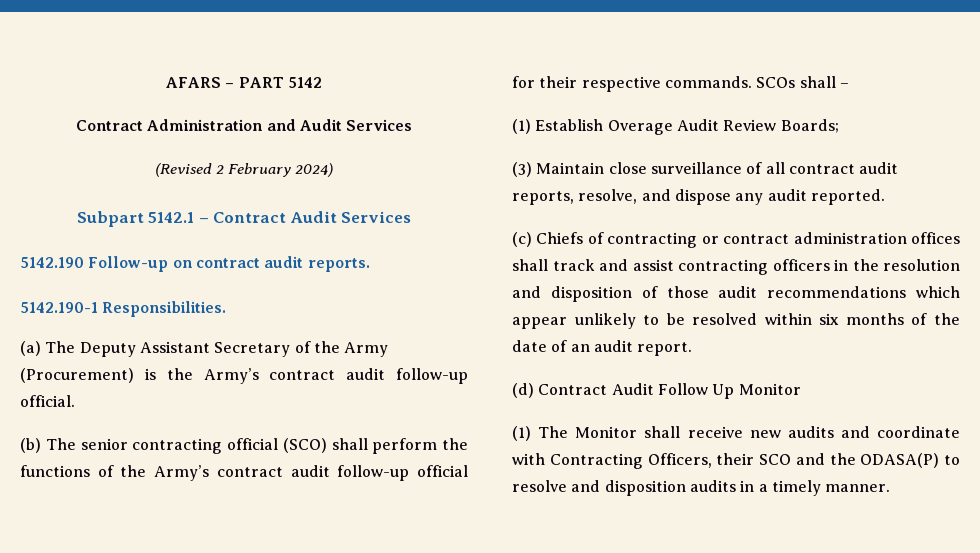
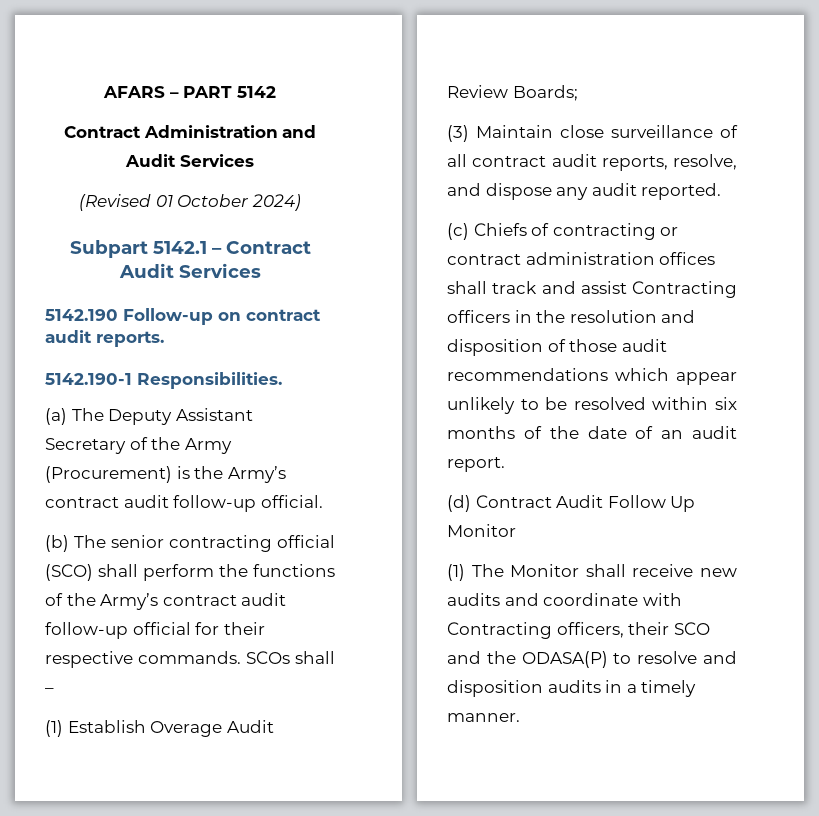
[215,163,292,177] 2 February -> [155,194,250,207] 01 October
[678,259,768,275] contracting -> [632,281,737,298] Contracting
[647,453,712,468] Officers, -> [556,622,624,638] officers,

